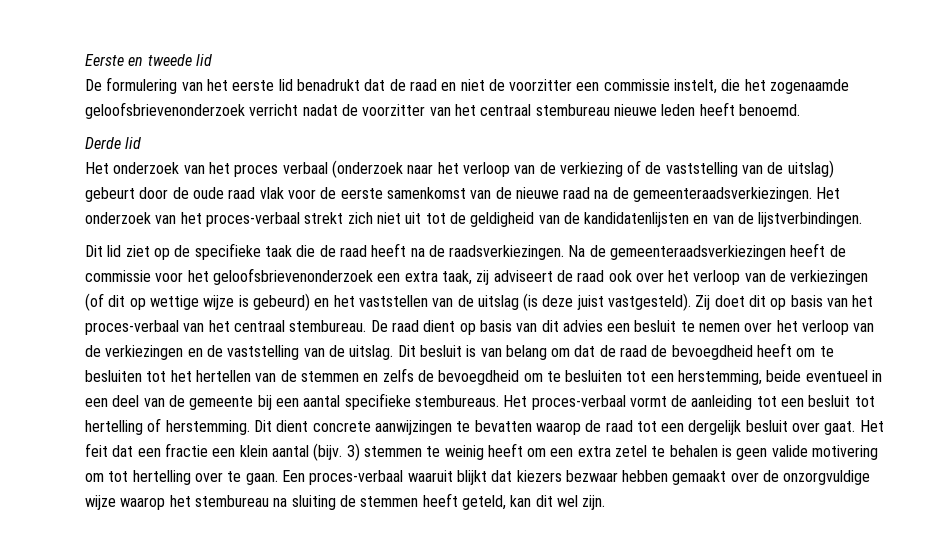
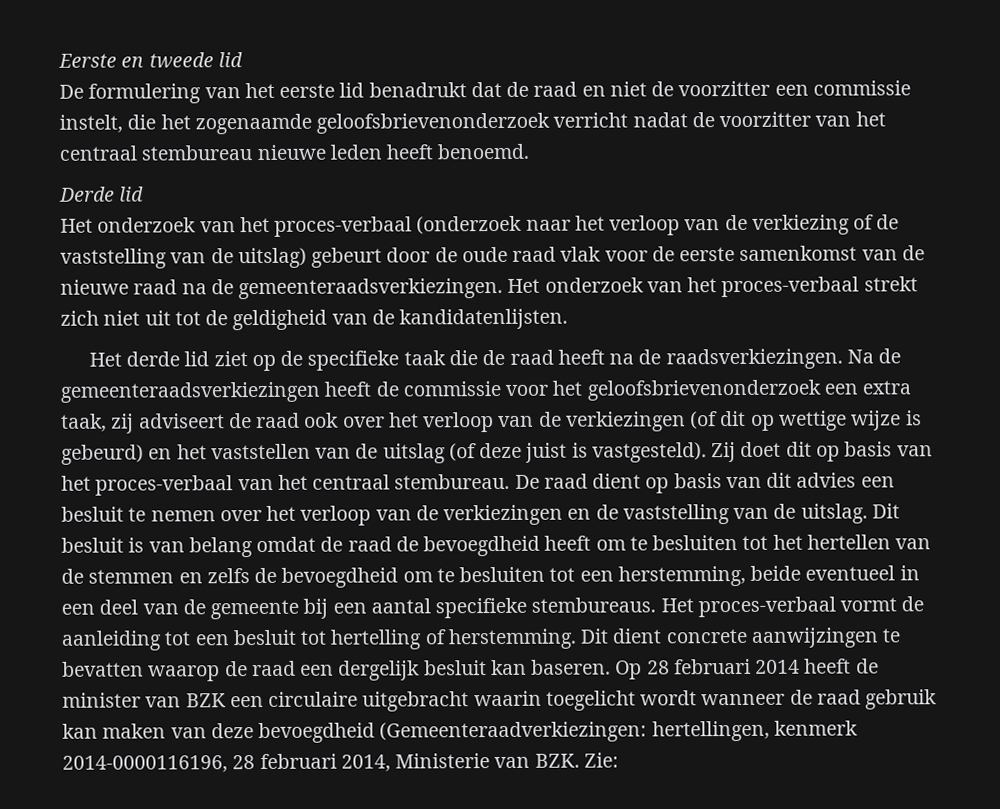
[234,162,328,177] proces verbaal -> [274,216,413,237] proces-verbaal
[584,212,863,227] [85,245,103,257] kandidatenlijsten en van de lijstverbindingen. // Dit -> [399,308,569,330] [88,351,181,367] kandidatenlijsten. // Het derde
[523,293,539,311] (is -> [448,443,477,462] (of
(604, 302) none -> [571,442,588,458] is
[551,345,596,357] om dat -> [256,536,317,553] omdat
[636,421,657,432] tot -> (296, 668) none
[792,420,884,435] [85,443,879,461] [85,470,871,485] [85,493,606,510] over gaat. Het feit dat een fractie een klein aantal (bijv. 3) stemmen te weinig heeft om een extra zetel te behalen is geen valide motivering om tot hertelling over te gaan. Een proces-verbaal waaruit blijkt dat kiezers bezwaar hebben gemaakt over de onzorgvuldige wijze waarop het stembureau na sluiting de stemmen heeft geteld, kan dit wel zijn. -> [490,658,879,680] [62,689,938,712] [62,720,858,744] [62,752,619,773] kan baseren. Op 28 februari 2014 heeft de minister van BZK een circulaire uitgebracht waarin toegelicht wordt wanneer de raad gebruik kan maken van deze bevoegdheid (Gemeenteraadverkiezingen: hertellingen, kenmerk 2014-0000116196, 28 februari 2014, Ministerie van BZK. Zie:

